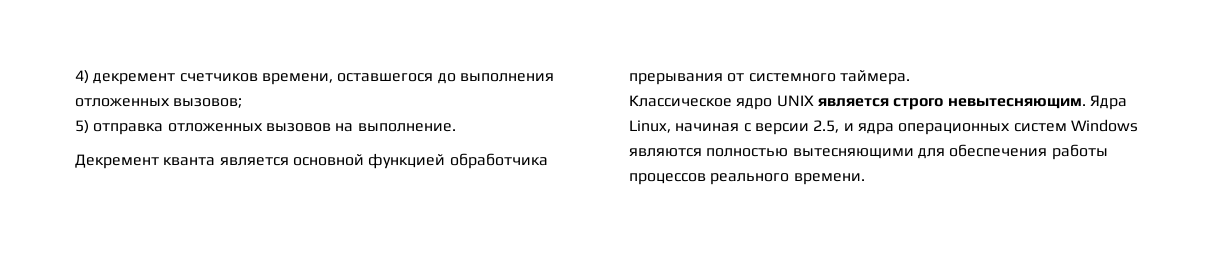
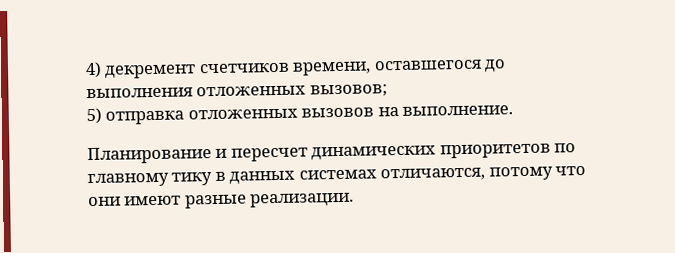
[75,153,548,169] [629,70,910,85] [629,95,1127,110] [629,119,1138,135] [629,144,1108,160] [629,173,865,185] Декремент кванта является основной функцией обработчика прерывания от системного таймера. // Классическое ядро UNIX является строго невытесняющим. Ядра Linux, начиная с версии 2.5, и ядра операционных систем Windows являются полностью вытесняющими для обеспечения работы процессов реального времени. -> [87,143,577,165] [87,165,587,188] [88,192,355,209] Планирование и пересчет динамических приоритетов по главному тику в данных системах отличаются, потому что они имеют разные реализации.

